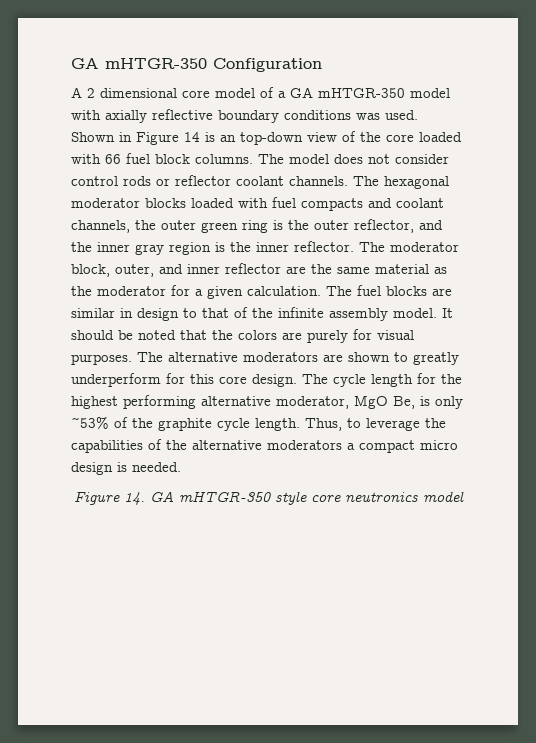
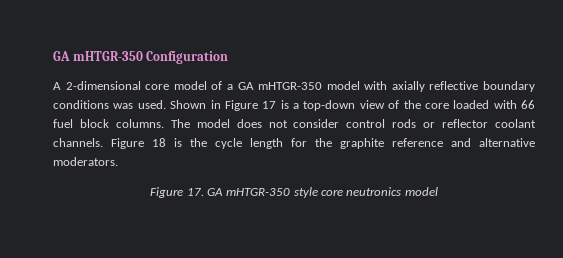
[87,88,177,98] 2 dimensional -> [65,81,141,90] 2-dimensional
[184,132,236,142] 14 is an -> [262,100,299,109] 17 is a
[353,176,449,189] [71,197,444,211] [71,219,443,233] [71,241,459,255] [71,263,447,277] [71,285,452,299] [71,307,453,321] [71,329,414,343] [71,352,459,365] [71,373,462,387] [71,395,463,409] [71,416,446,431] [71,439,458,453] [71,462,181,475] [73,492,145,505] The hexagonal moderator blocks loaded with fuel compacts and coolant channels, the outer green ring is the outer reflector, and the inner gray region is the inner reflector. The moderator block, outer, and inner reflector are the same material as the moderator for a given calculation. The fuel blocks are similar in design to that of the infinite assembly model. It should be noted that the colors are purely for visual purposes. The alternative moderators are shown to greatly underperform for this core design. The cycle length for the highest performing alternative moderator, MgO Be, is only ~53% of the graphite cycle length. Thus, to leverage the capabilities of the alternative moderators a compact micro design is needed. // Figure 14. -> [111,138,535,149] [53,157,118,166] [150,187,204,198] Figure 18 is the cycle length for the graphite reference and alternative moderators. // Figure 17.

